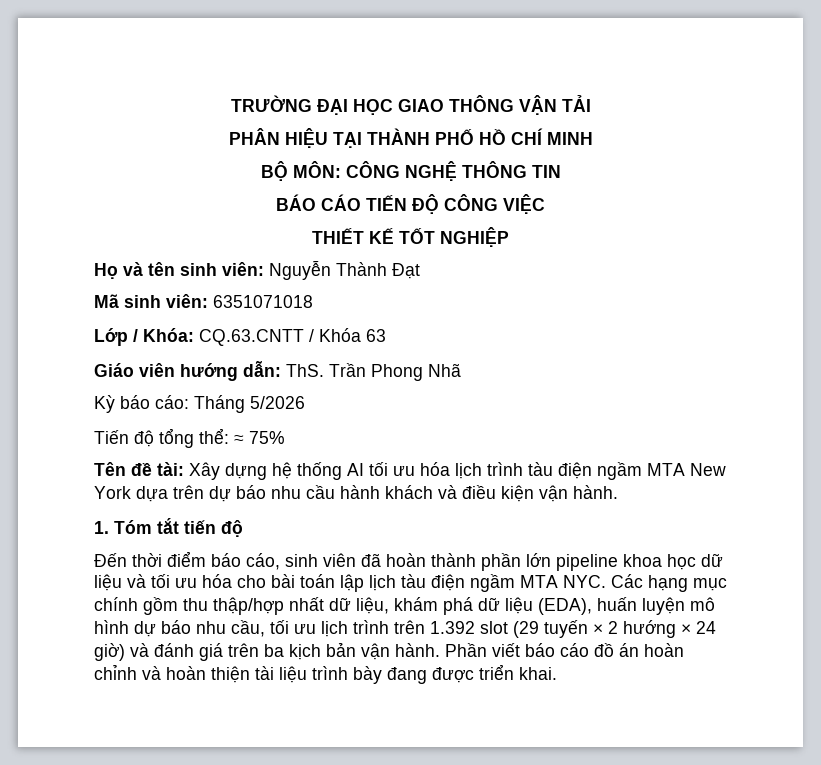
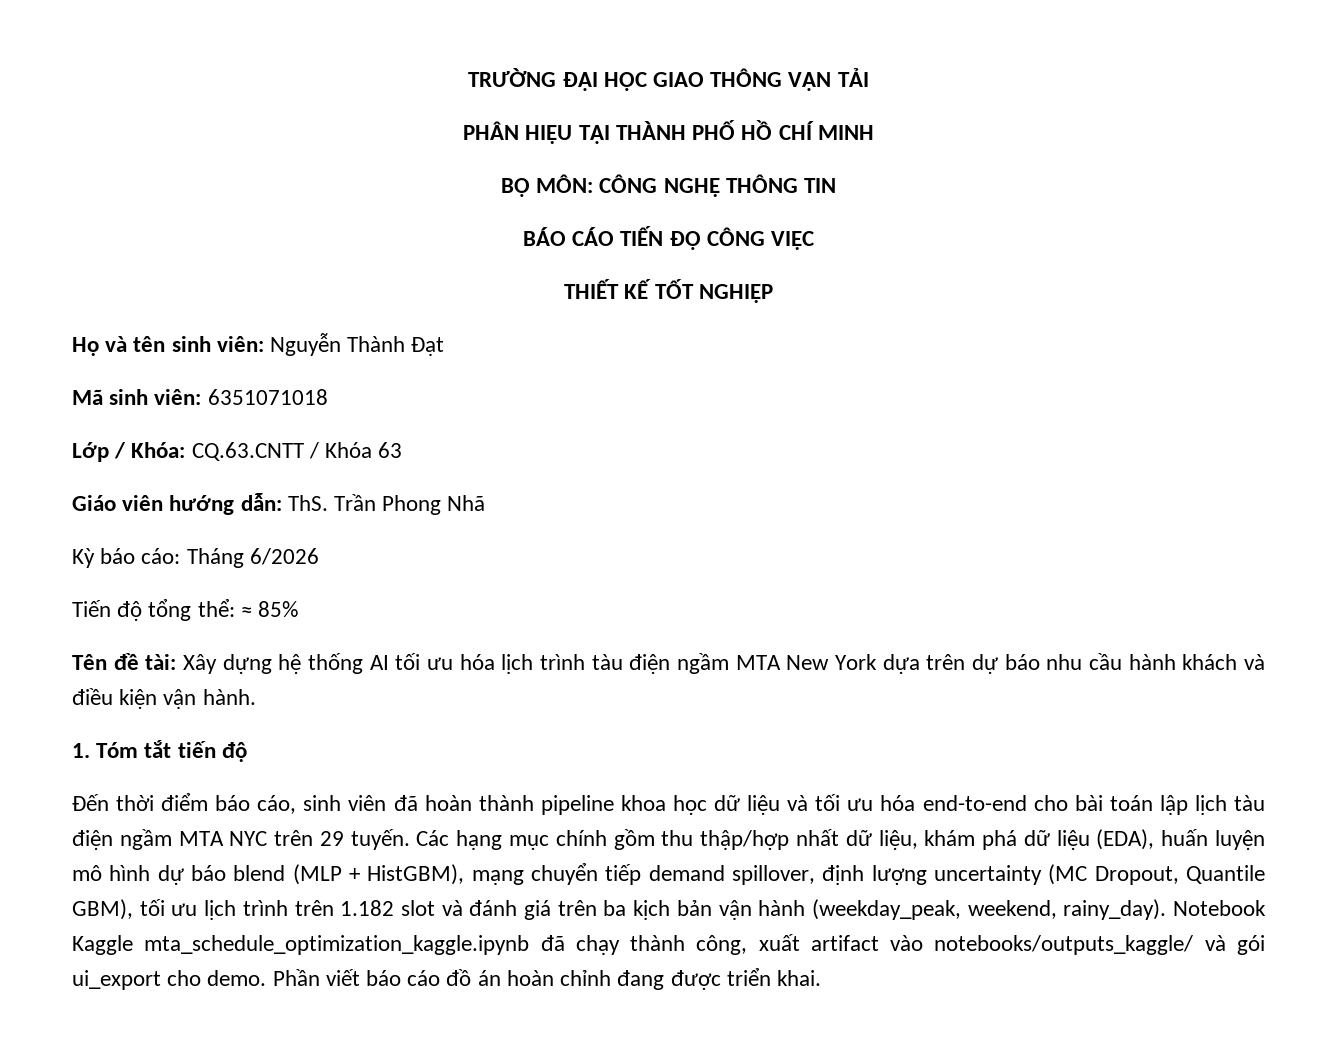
[250,396,305,409] 5/2026 -> [249,548,319,565] 6/2026
[249,431,285,444] 75% -> [258,601,299,617] 85%
[481,553,551,571] phần lớn -> (534, 803) none
(232, 581) none -> [922,795,1027,811] end-to-end
[563,575,606,588] NYC. -> [229,829,410,850] NYC trên 29 tuyến.
[196,620,265,637] nhu cầu, -> [233,863,1266,885] [72,899,133,920] blend (MLP + HistGBM), mạng chuyển tiếp demand spillover, định lượng uncertainty (MC Dropout, Quantile GBM),
[430,620,716,638] [94,643,125,661] 1.392 slot (29 tuyến × 2 hướng × 24 giờ) -> [340,900,435,916] 1.182 slot
[395,643,440,657] hành. -> [758,899,1267,920] [72,934,1265,955] [72,970,267,990] hành (weekday_peak, weekend, rainy_day). Notebook Kaggle mta_schedule_optimization_kaggle.ipynb đã chạy thành công, xuất artifact vào notebooks/outputs_kaggle/ và gói ui_export cho demo.
[142,666,382,684] và hoàn thiện tài liệu trình bày -> (612, 978) none

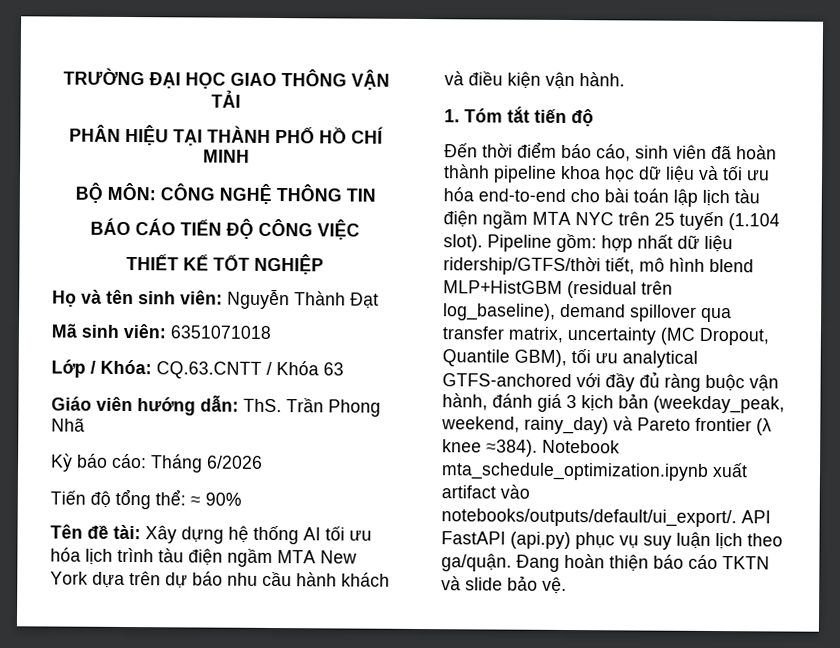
[258,601,299,617] 85% -> [205,492,242,506] 90%
[319,829,1265,850] [72,863,927,885] 29 tuyến. Các hạng mục chính gồm thu thập/hợp nhất dữ liệu, khám phá dữ liệu (EDA), huấn luyện mô hình dự báo blend (MLP + HistGBM), mạng chuyển tiếp demand spillover, định lượng -> [654,211,780,231] [443,233,733,253] [443,256,754,276] [443,280,673,299] [443,303,732,323] [442,326,563,343] 25 tuyến (1.104 slot). Pipeline gồm: hợp nhất dữ liệu ridership/GTFS/thời tiết, mô hình blend MLP+HistGBM (residual trên log_baseline), demand spillover qua transfer matrix,
[204,899,1267,920] [72,934,1265,955] [72,968,821,990] lịch trình trên 1.182 slot và đánh giá trên ba kịch bản vận hành (weekday_peak, weekend, rainy_day). Notebook Kaggle mta_schedule_optimization_kaggle.ipynb đã chạy thành công, xuất artifact vào notebooks/outputs_kaggle/ và gói ui_export cho demo. Phần viết báo cáo đồ án hoàn chỉnh đang được triển khai. -> [622,350,698,368] [442,371,779,392] [442,393,785,414] [441,416,772,436] [442,439,620,457] [441,462,748,481] [441,484,530,499] [441,508,771,528] [441,531,783,550] [441,553,770,572] [441,575,567,595] analytical GTFS-anchored với đầy đủ ràng buộc vận hành, đánh giá 3 kịch bản (weekday_peak, weekend, rainy_day) và Pareto frontier (λ knee ≈384). Notebook mta_schedule_optimization.ipynb xuất artifact vào notebooks/outputs/default/ui_export/. API FastAPI (api.py) phục vụ suy luận lịch theo ga/quận. Đang hoàn thiện báo cáo TKTN và slide bảo vệ.

